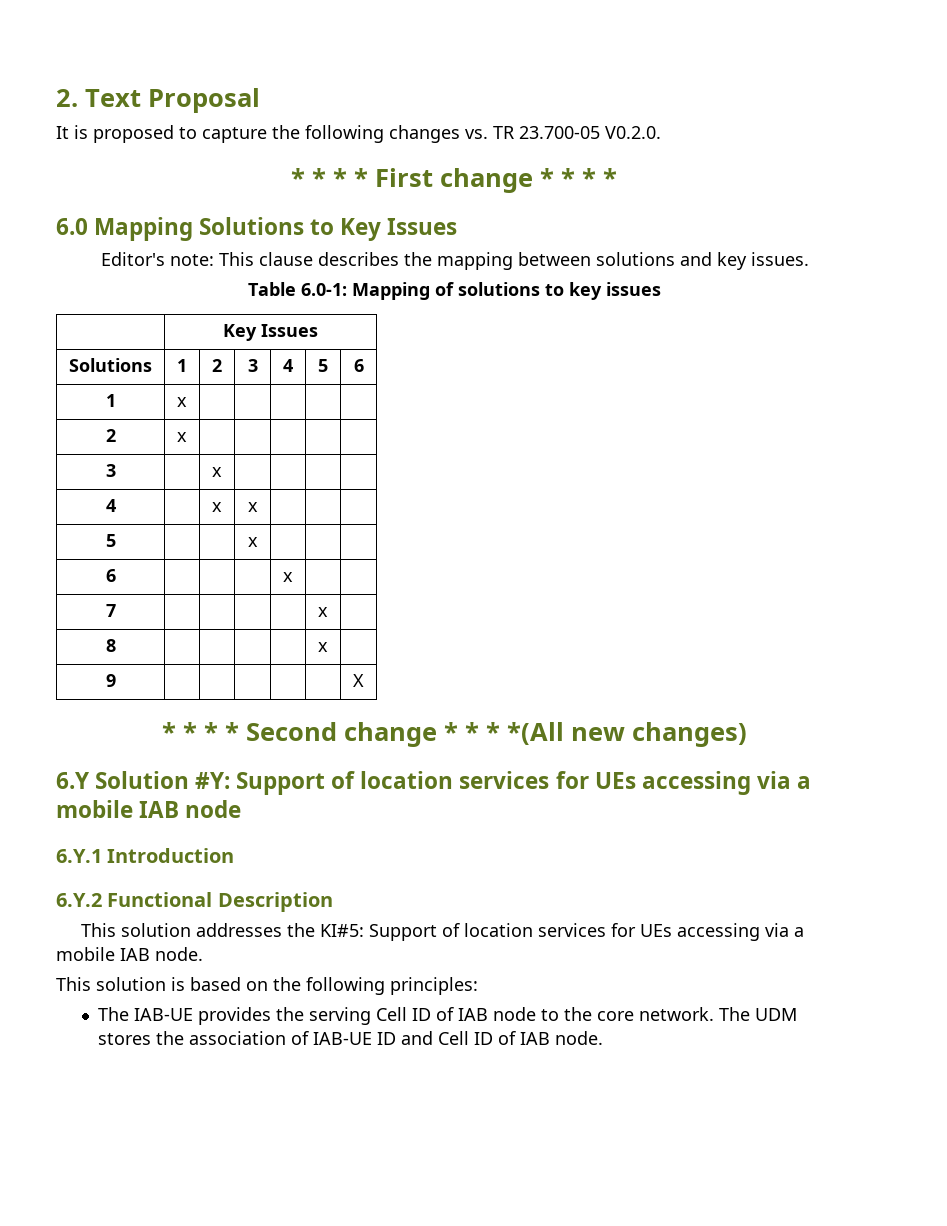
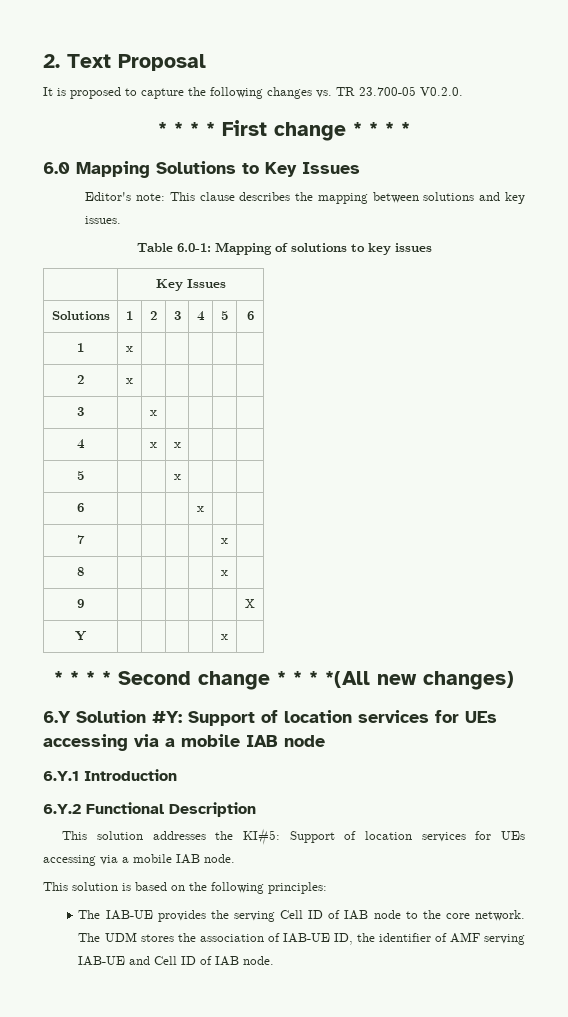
(364, 680) none -> [75,631,87,641] [221,634,228,640] // Y | | | | | x |
[377,1032,397,1045] ID -> [333,932,525,945] [78,956,126,966] ID, the identifier of AMF serving IAB-UE

